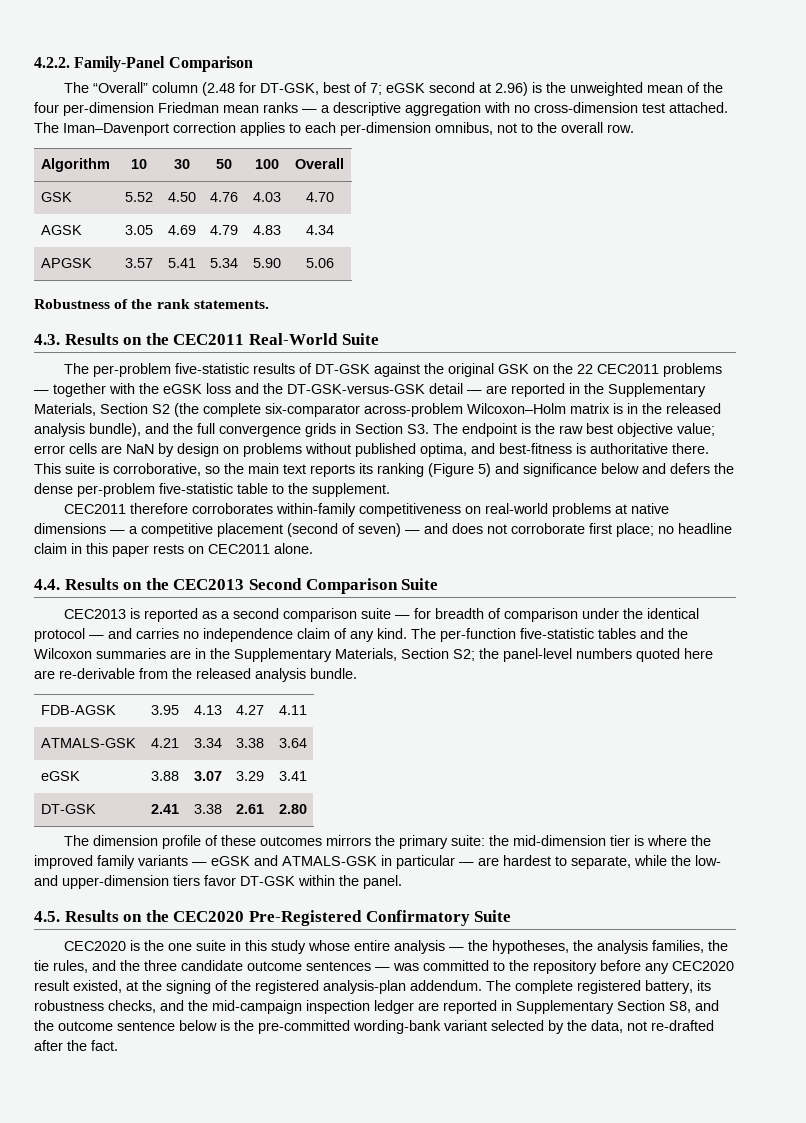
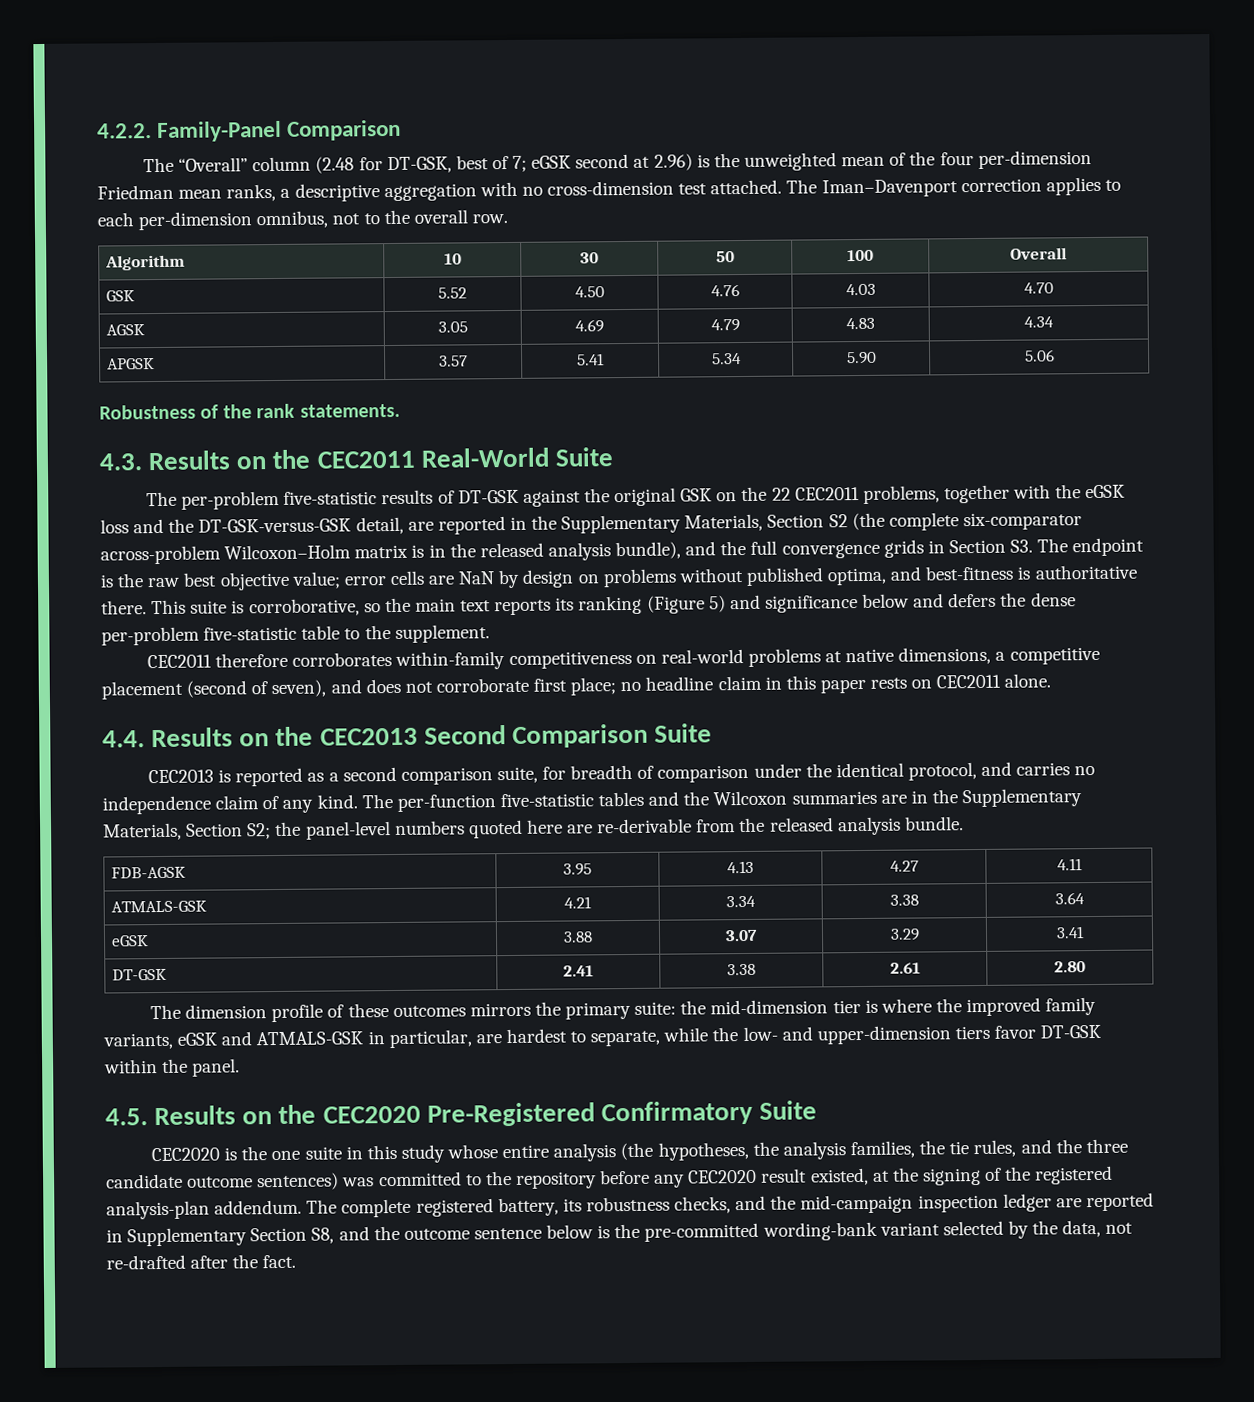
[263,102,317,113] ranks — -> [226,183,277,202] ranks,
[662,363,722,377] [34,390,49,394] problems — -> [862,485,940,504] problems,
[429,383,482,394] detail — -> [355,516,404,535] detail,
[34,523,125,534] dimensions — -> [898,646,992,665] dimensions,
[358,523,420,537] seven) — -> [271,679,327,698] seven),
[360,608,410,619] suite — -> [496,766,538,784] suite,
[34,628,104,642] protocol — -> [907,762,977,781] protocol,
[138,855,207,866] variants — -> [103,1032,173,1050] variants,
[396,855,474,869] particular — -> [388,1029,472,1049] particular,
[448,940,488,951] — the -> [620,1142,654,1161] (the
[306,961,390,971] sentences — -> [257,1172,340,1191] sentences)

